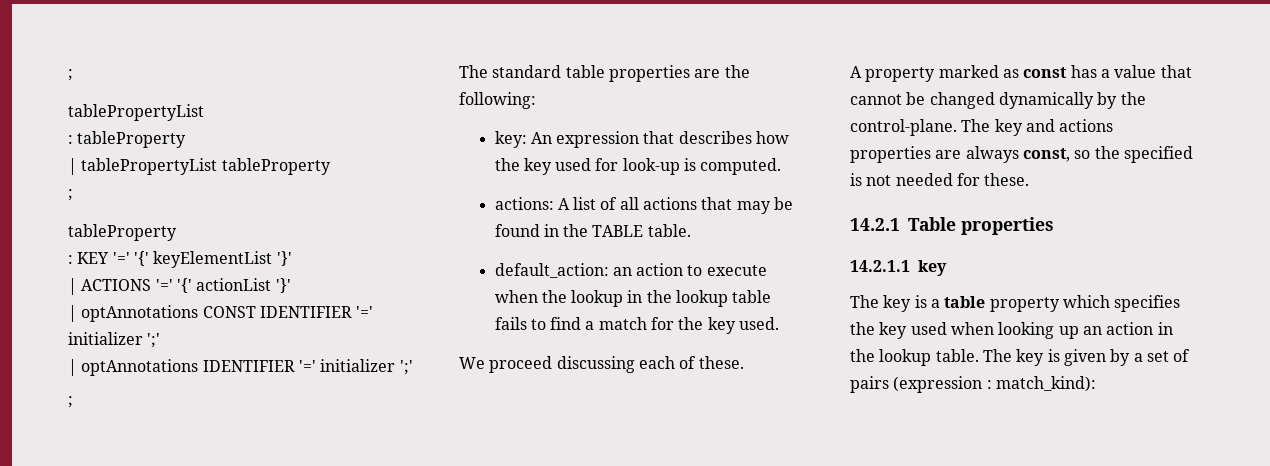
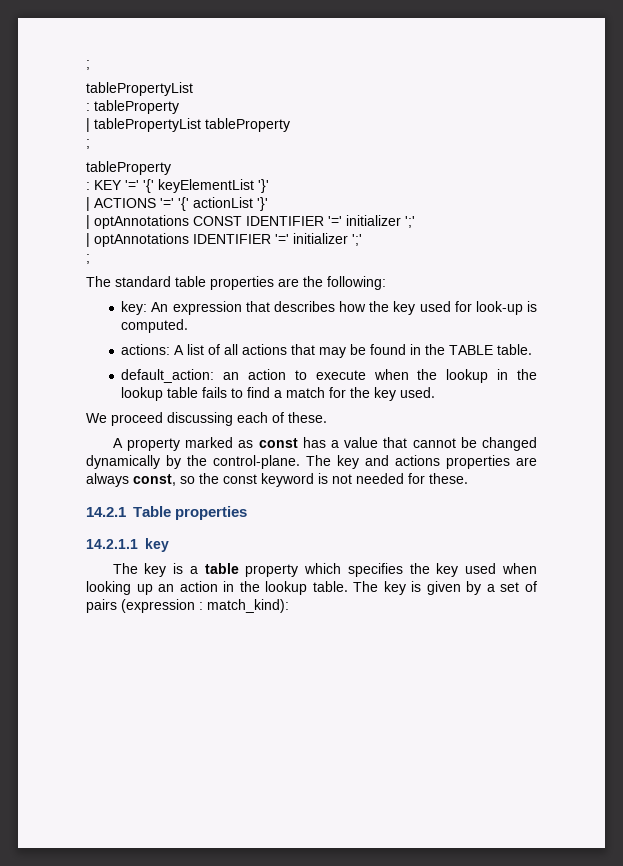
[1123,146,1193,163] specified -> [223,473,314,487] const keyword

